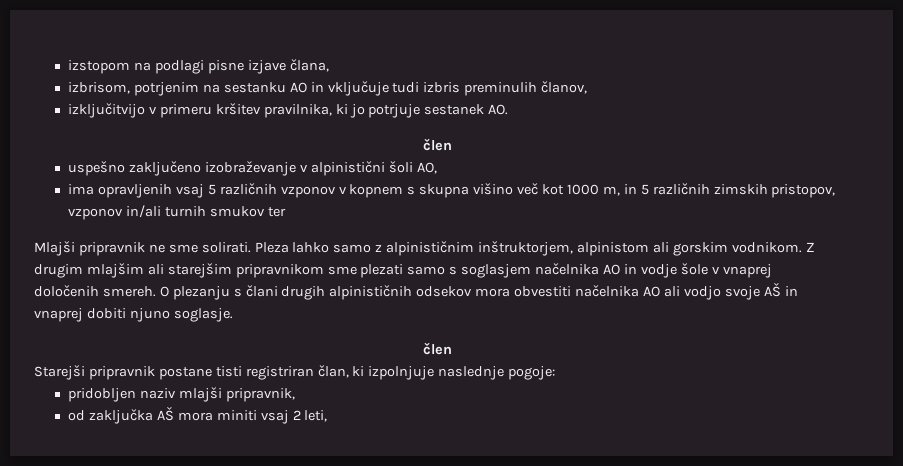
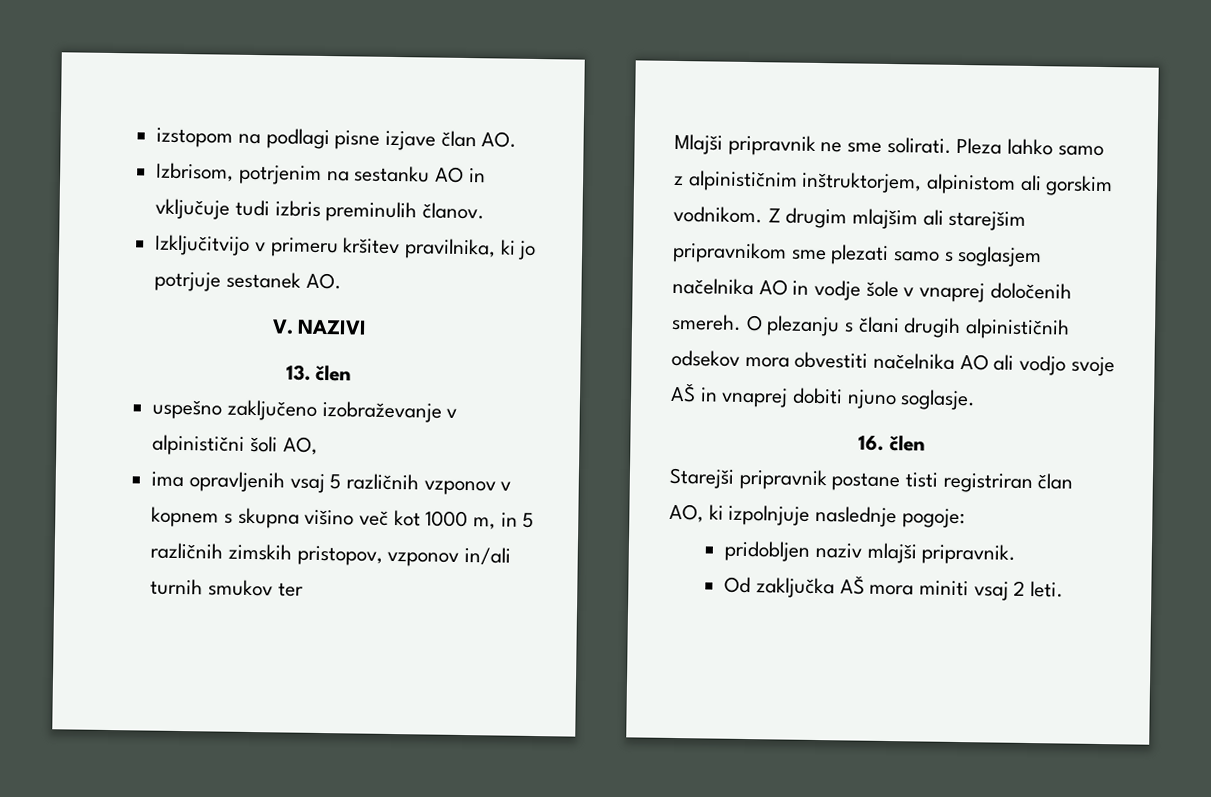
[289,59,329,72] [68,82,131,94] člana, // izbrisom, -> [440,130,518,148] [156,162,235,182] član AO. // Izbrisom,
[541,81,588,94] [68,103,146,118] članov, // izključitvijo -> [421,202,485,220] [154,234,251,256] članov. // Izključitvijo
(509, 109) none -> [271,319,368,335] [285,364,311,381] V. NAZIVI // 13.
(233, 315) none -> [858,435,885,451] 16.
[317,365,349,378] član, -> [1037,473,1074,490] [669,503,704,523] član AO,
[225,388,295,402] [68,410,86,421] pripravnik, // od -> [921,543,1017,565] [724,576,752,594] pripravnik. // Od
[304,410,328,422] leti, -> [1029,581,1064,598] leti.

